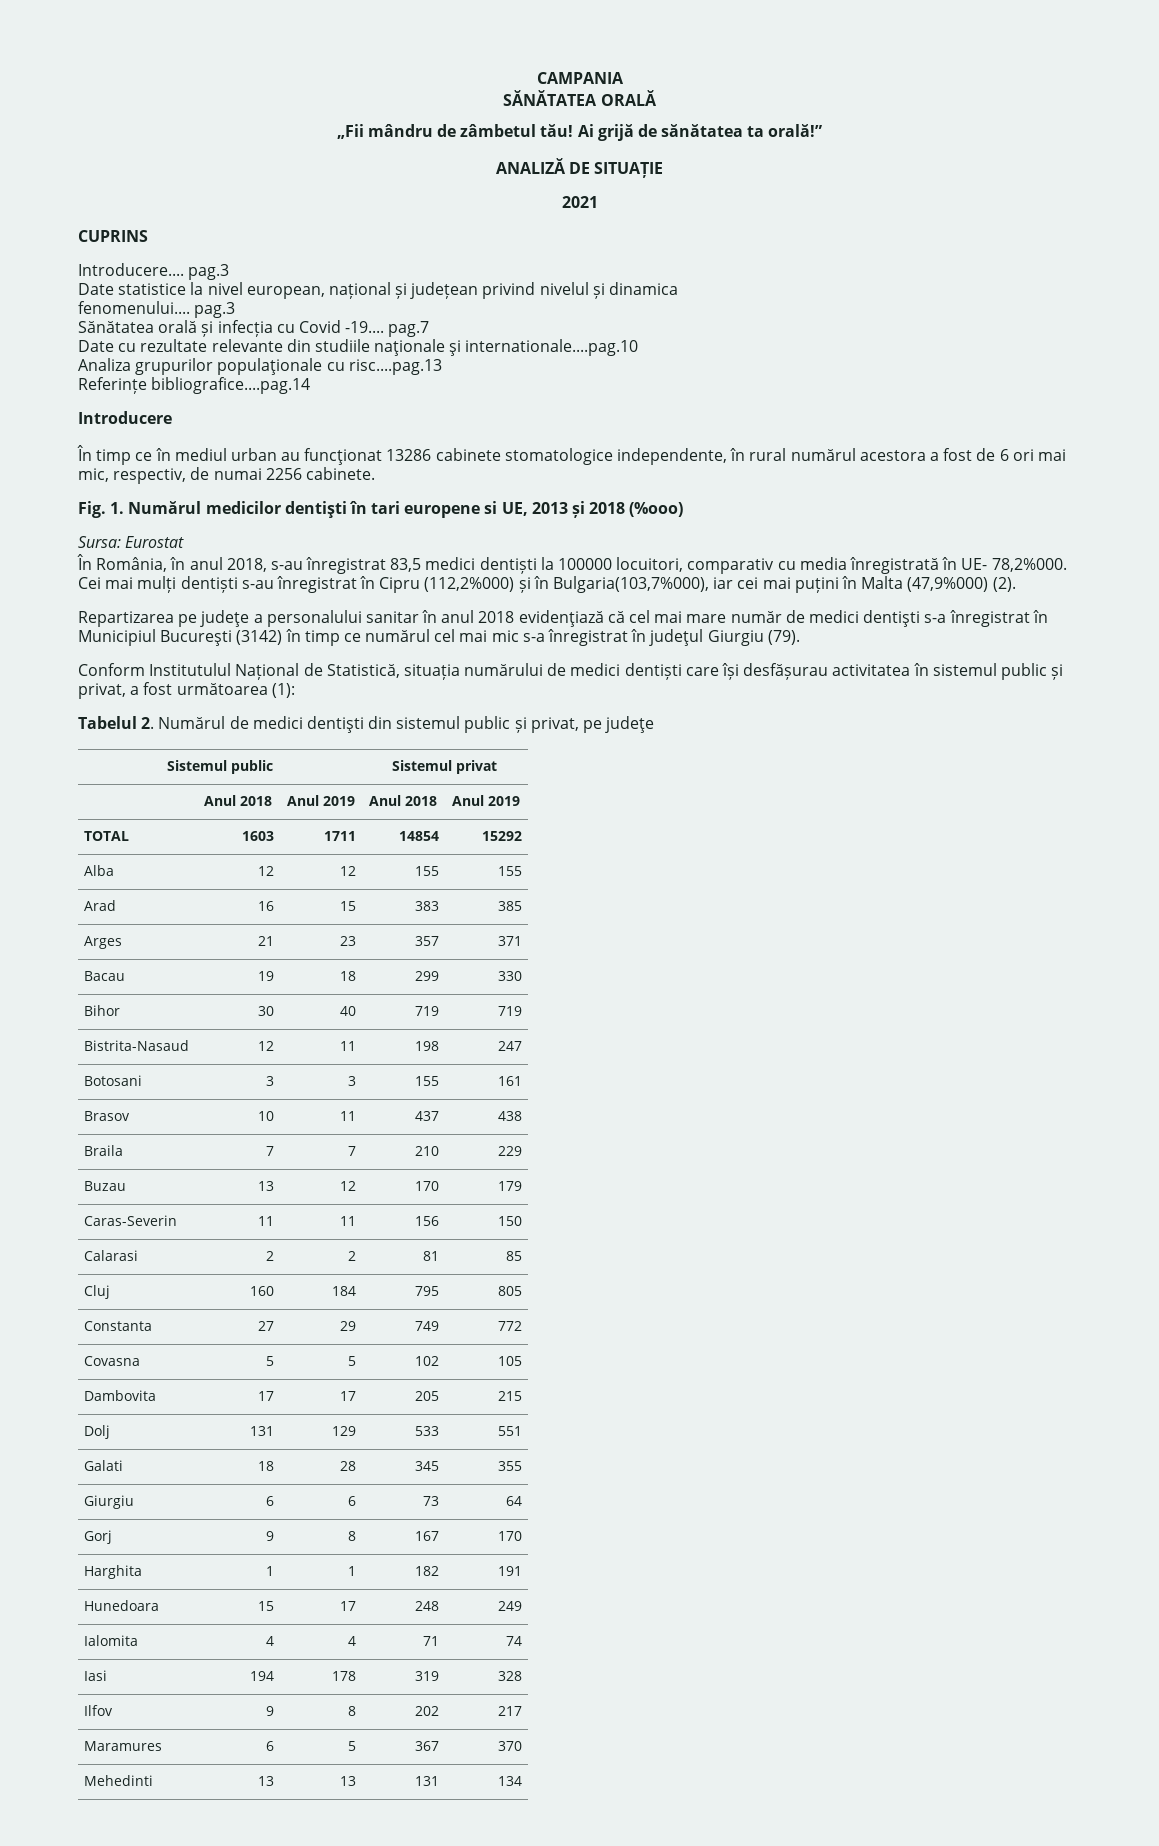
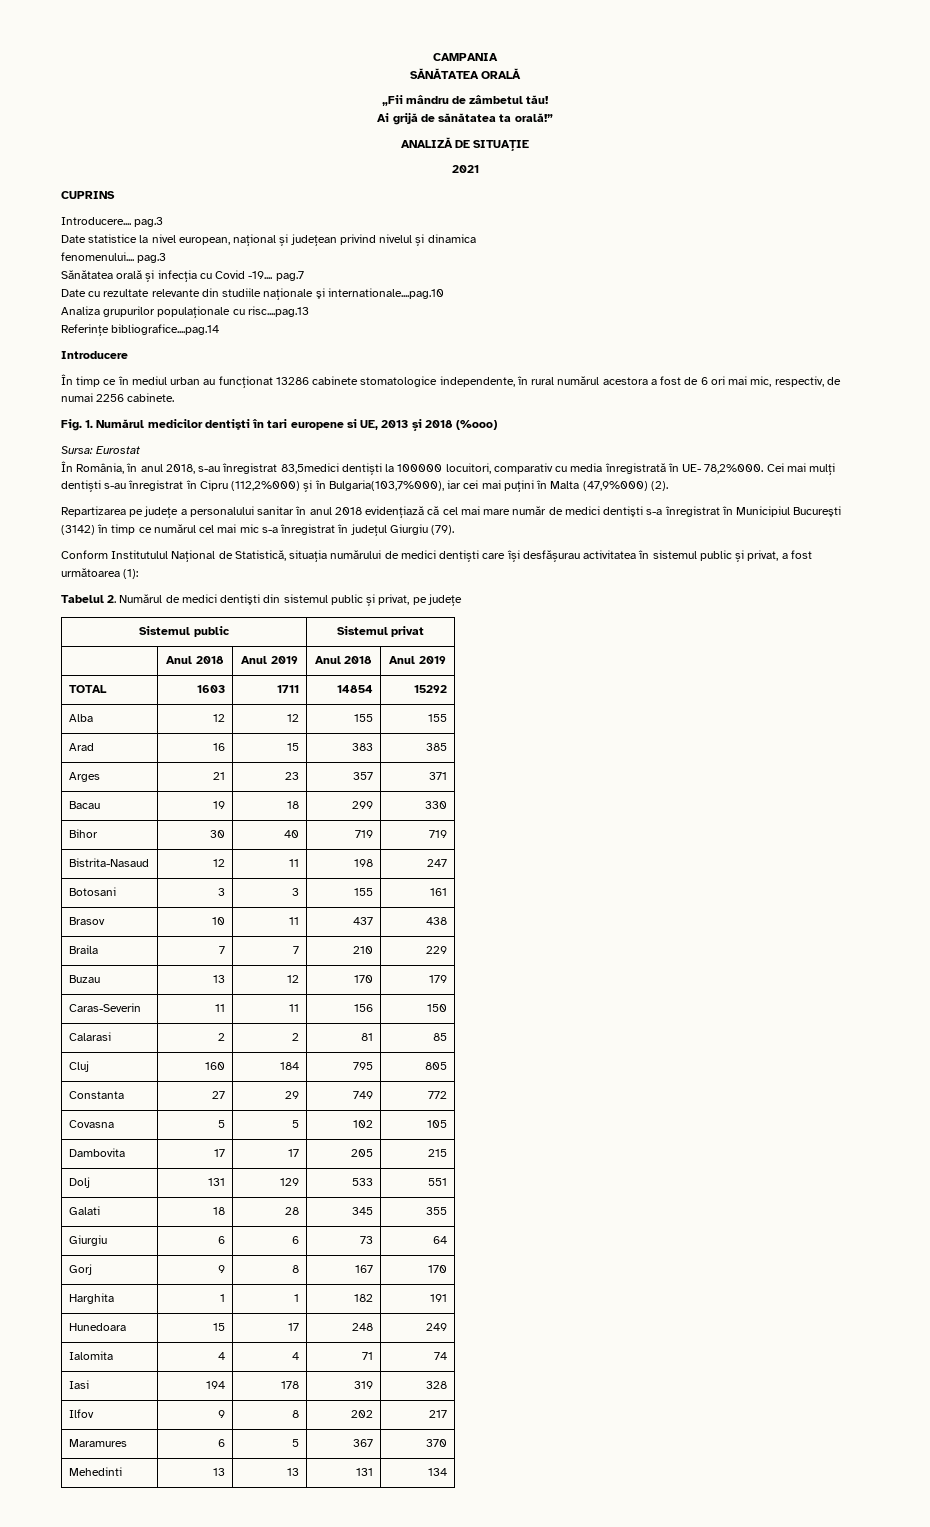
(574, 130) none -> (549, 99) //
[390,557,476,572] 83,5 medici -> [280,463,339,474] 83,5medici

